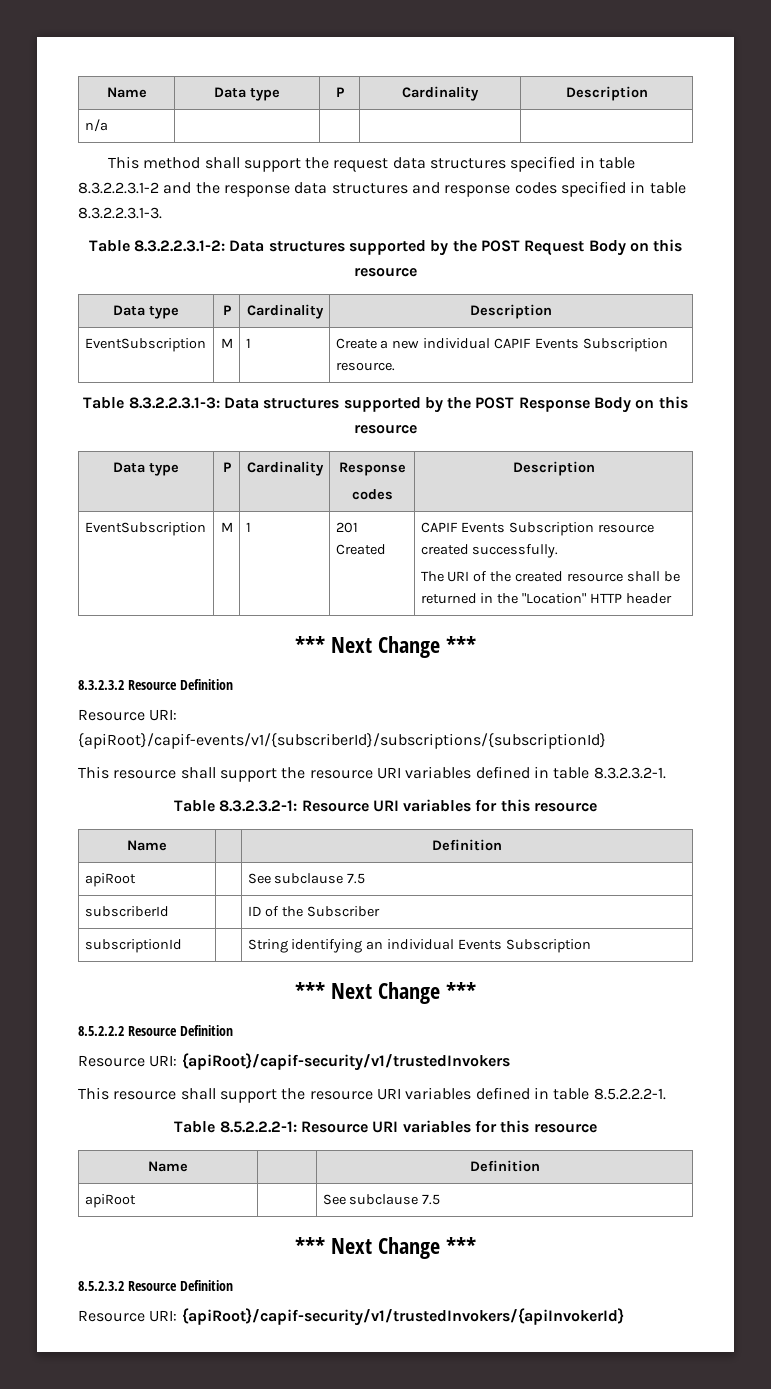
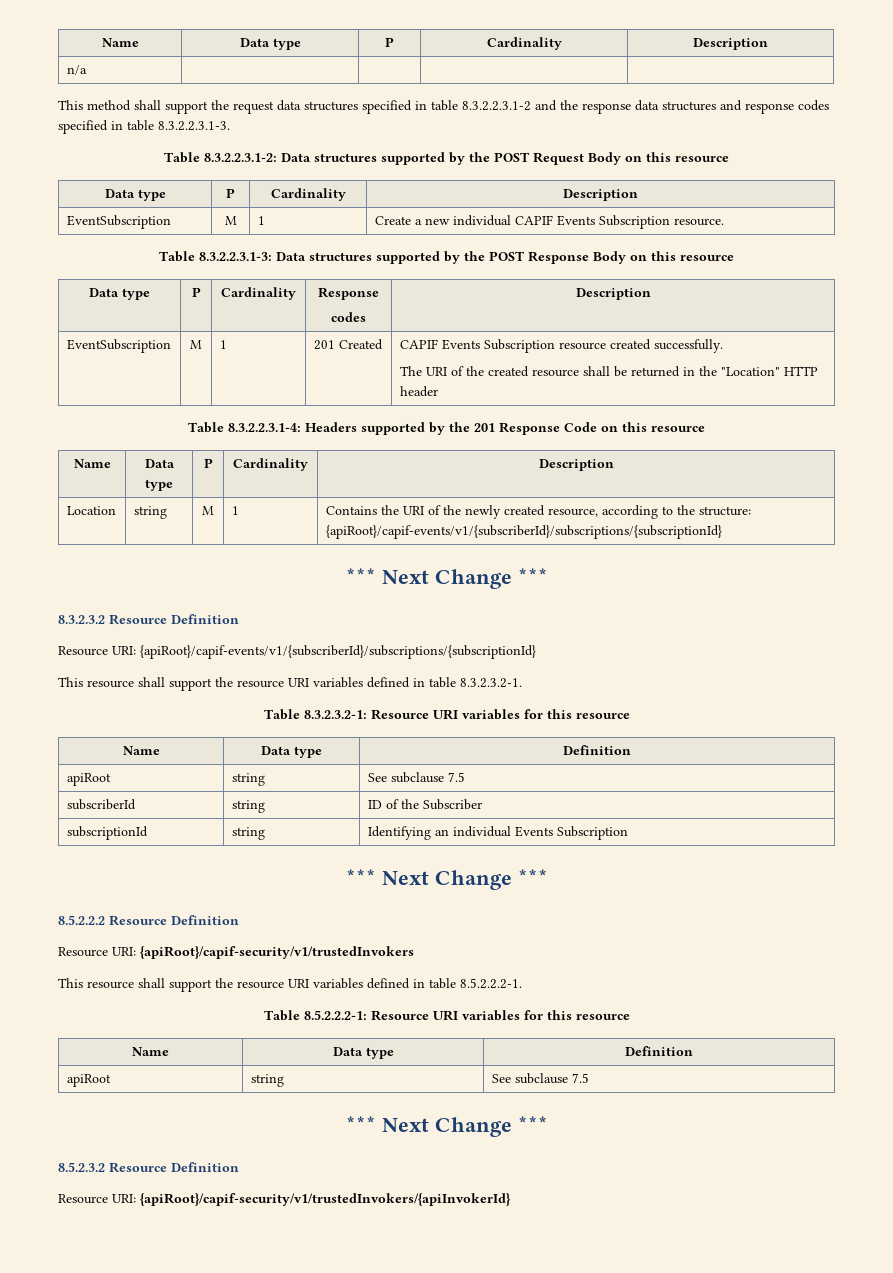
(673, 598) none -> [188,422,705,435] [73,459,111,468] [144,459,175,468] [145,479,173,491] [203,458,213,468] [233,458,308,471] [538,459,614,471] [66,506,116,515] [133,506,167,519] [202,506,214,515] [231,506,239,515] [325,505,751,519] [325,525,722,539] // Table 8.3.2.2.3.1-4: Headers supported by the 201 Response Code on this resource // Name | Data type | P | Cardinality | Description // Location | string | M | 1 | Contains the URI of the newly created resource, according to the structure: {apiRoot}/capif-events/v1/{subscriberId}/subscriptions/{subscriptionId}
[432,839,502,851] [84,873,136,887] | Definition // apiRoot | -> [261,746,322,758] [563,745,631,755] [66,773,111,786] [231,773,265,786] Data type | Definition // apiRoot | string
(169, 911) none -> [231,800,265,813] string
[247,939,363,953] | String identifying -> [231,827,265,840] [367,826,431,840] string | Identifying
[469,1160,540,1172] [84,1194,136,1208] | Definition // apiRoot | -> [332,1047,394,1059] [625,1046,693,1056] [66,1074,111,1087] [250,1074,284,1087] Data type | Definition // apiRoot | string

